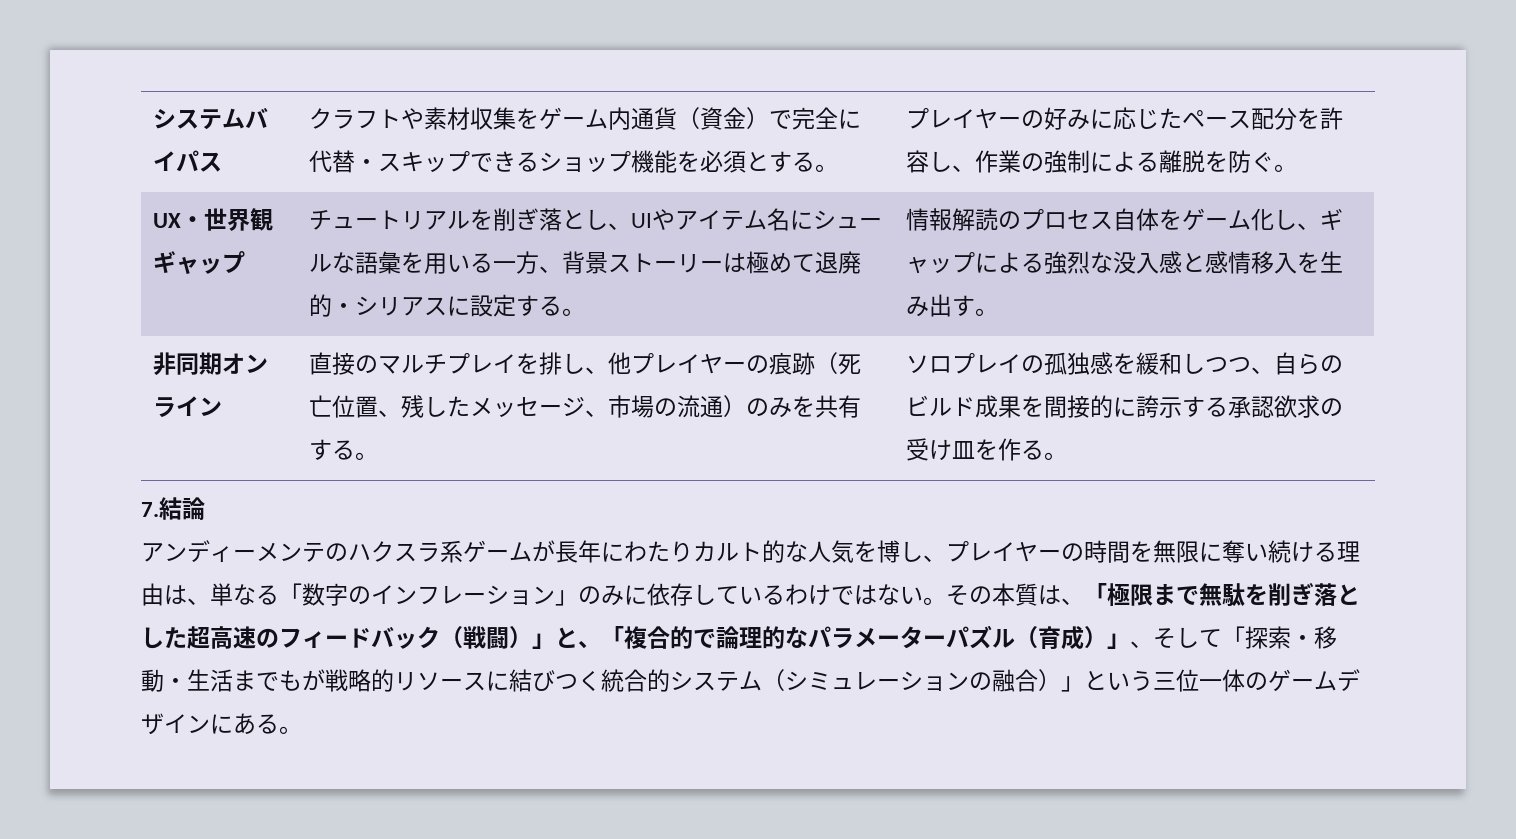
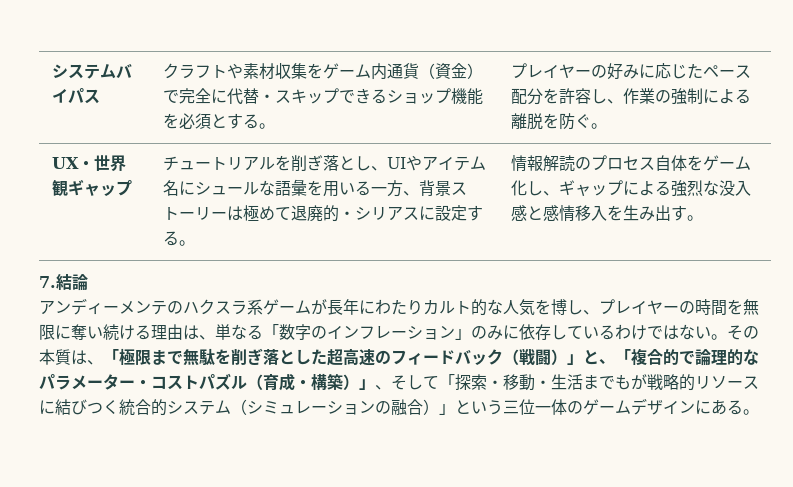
[152,352,268,376] [152,396,222,418] [308,352,861,375] [308,395,861,418] [308,439,378,460] [905,352,1343,375] [905,395,1343,418] [905,438,1067,461] // 非同期オンライン | 直接のマルチプレイを排し、他プレイヤーの痕跡（死亡位置、残したメッセージ、市場の流通）のみを共有する。 | ソロプレイの孤独感を緩和しつつ、自らのビルド成果を間接的に誇示する承認欲求の受け皿を作る。 -> (703, 218) none
(946, 640) none -> [135,375,199,390] ・コスト
(1084, 638) none -> [295,373,343,390] ・構築

